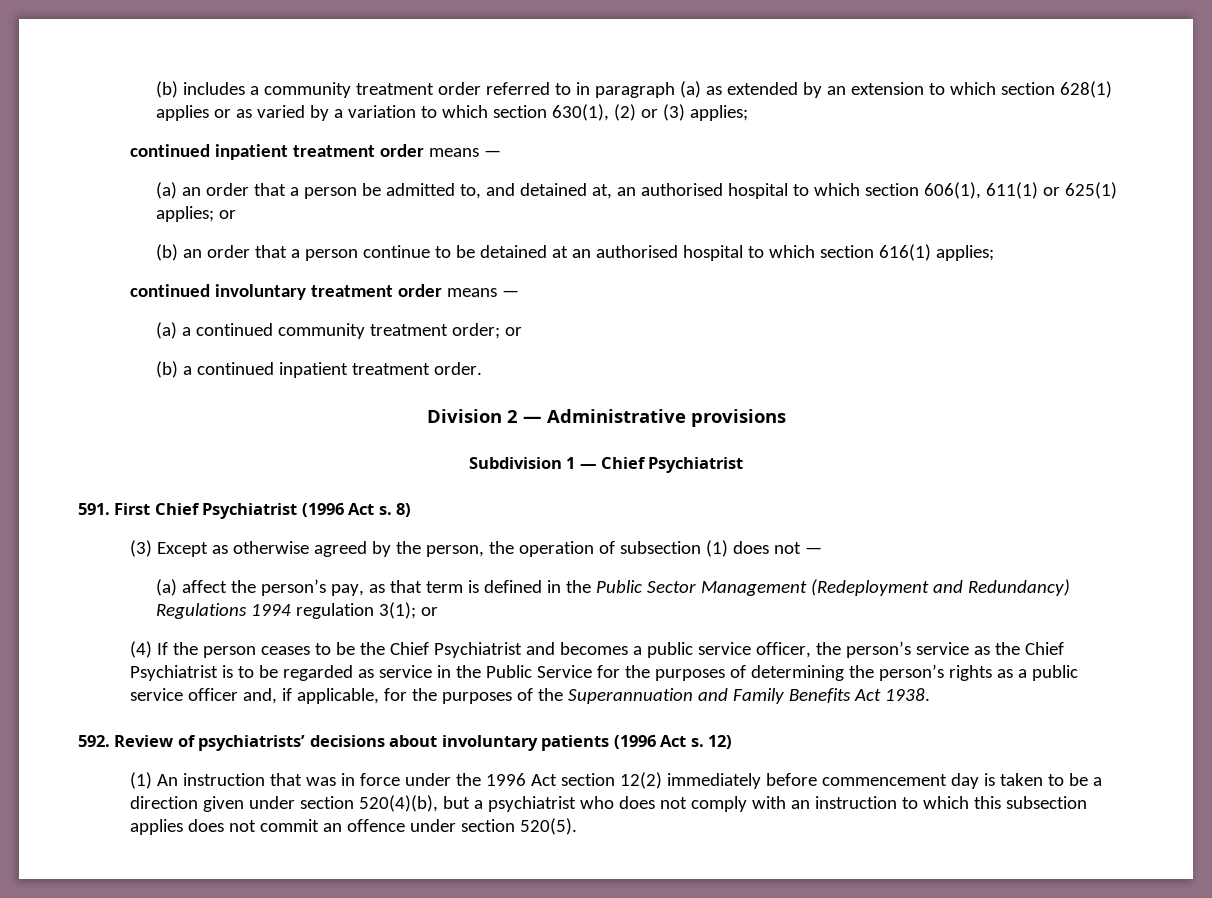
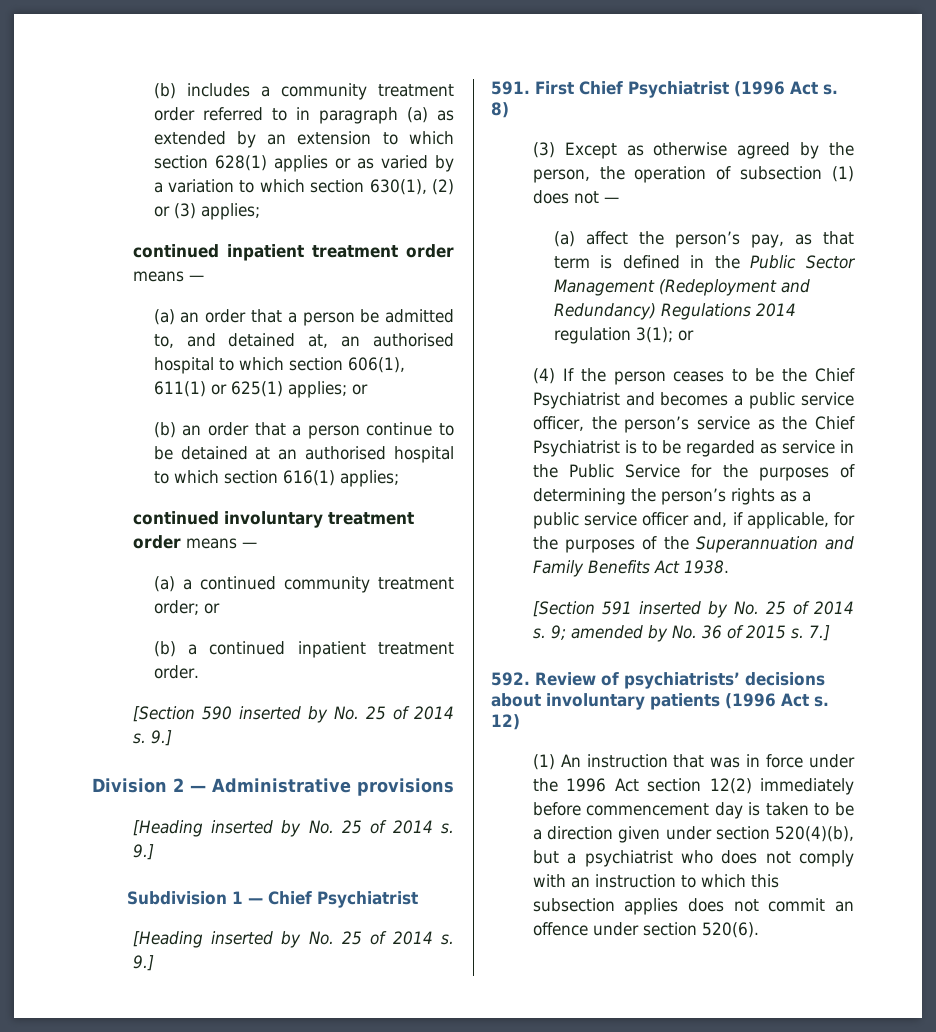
(483, 368) none -> [132,706,455,723] [132,730,172,746] // [Section 590 inserted by No. 25 of 2014 s. 9.]
(786, 418) none -> [132,820,454,837] [132,844,154,860] // [Heading inserted by No. 25 of 2014 s. 9.]
(744, 465) none -> [132,931,454,948] [132,955,154,971] // [Heading inserted by No. 25 of 2014 s. 9.]
[251,604,292,616] 1994 -> [755,303,796,317] 2014
(931, 694) none -> [532,601,854,618] [532,625,830,642] // [Section 591 inserted by No. 25 of 2014 s. 9; amended by No. 36 of 2015 s. 7.]
[520,818,578,835] 520(5). -> [701,922,759,938] 520(6).

